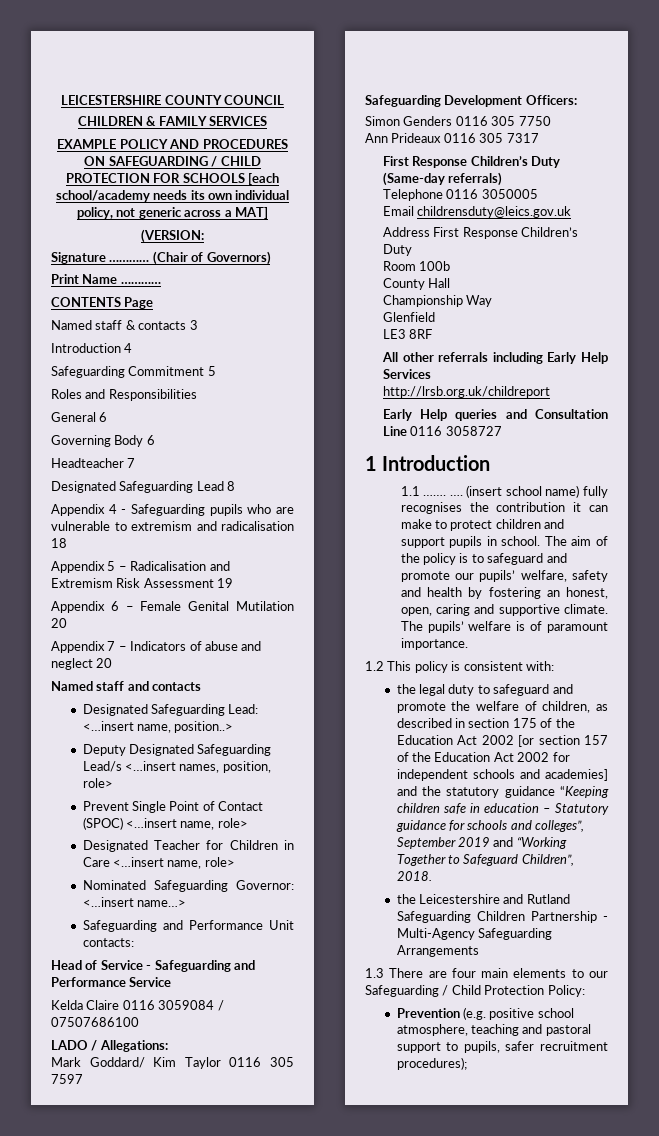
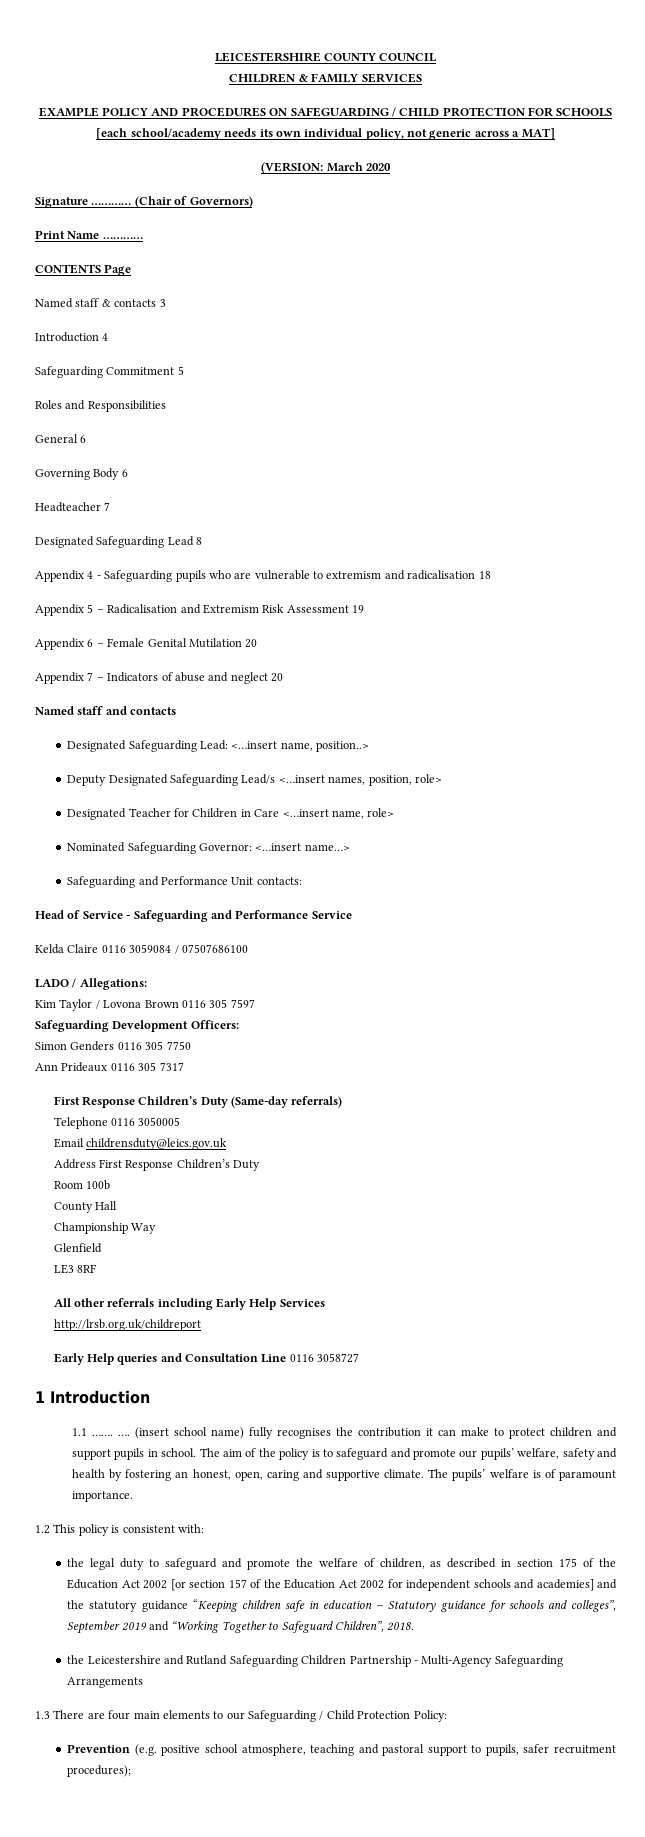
(204, 236) none -> [326,162,391,172] March 2020
[82,801,264,813] [82,817,248,830] // Prevent Single Point of Contact (SPOC) <…insert name, role> -> (442, 778) none
[51,1057,221,1069] Mark Goddard/ Kim Taylor -> [35,999,179,1011] Kim Taylor / Lovona Brown

